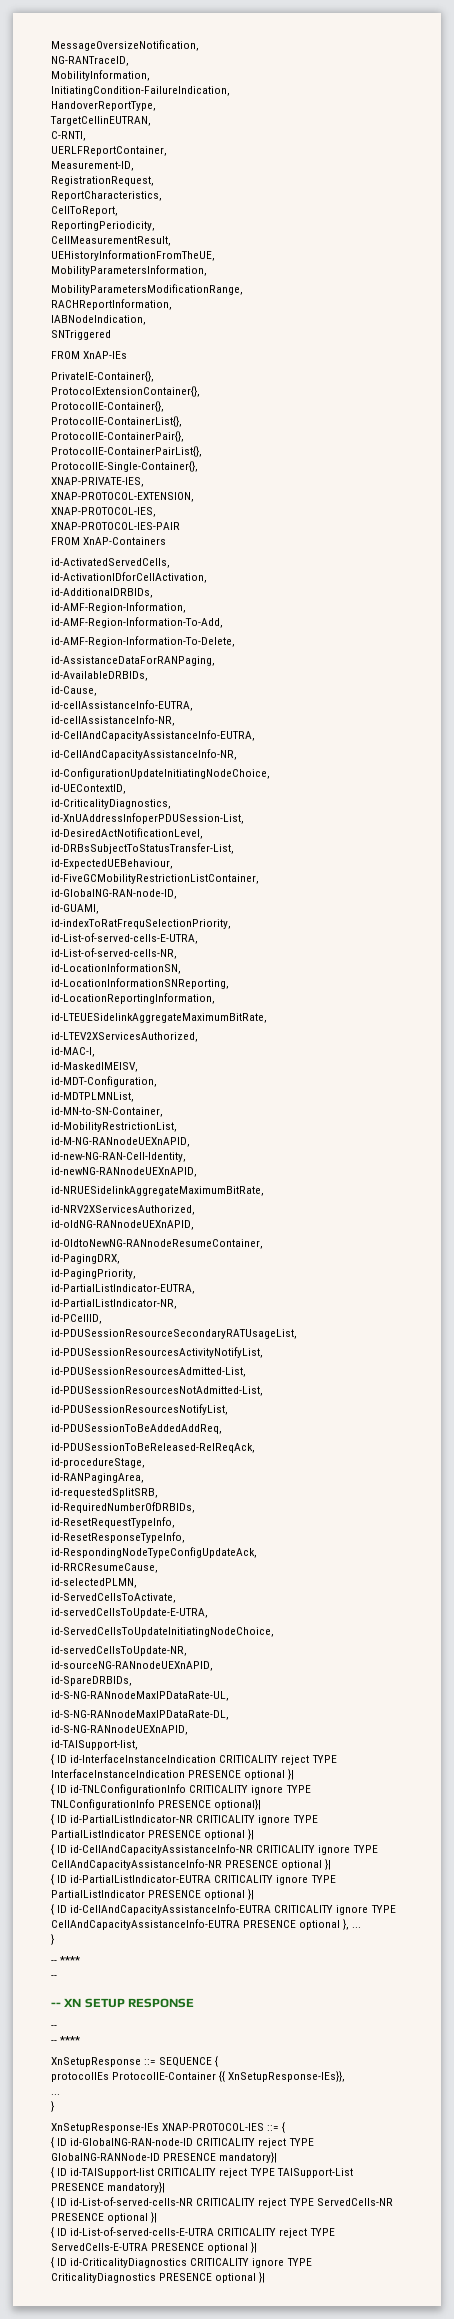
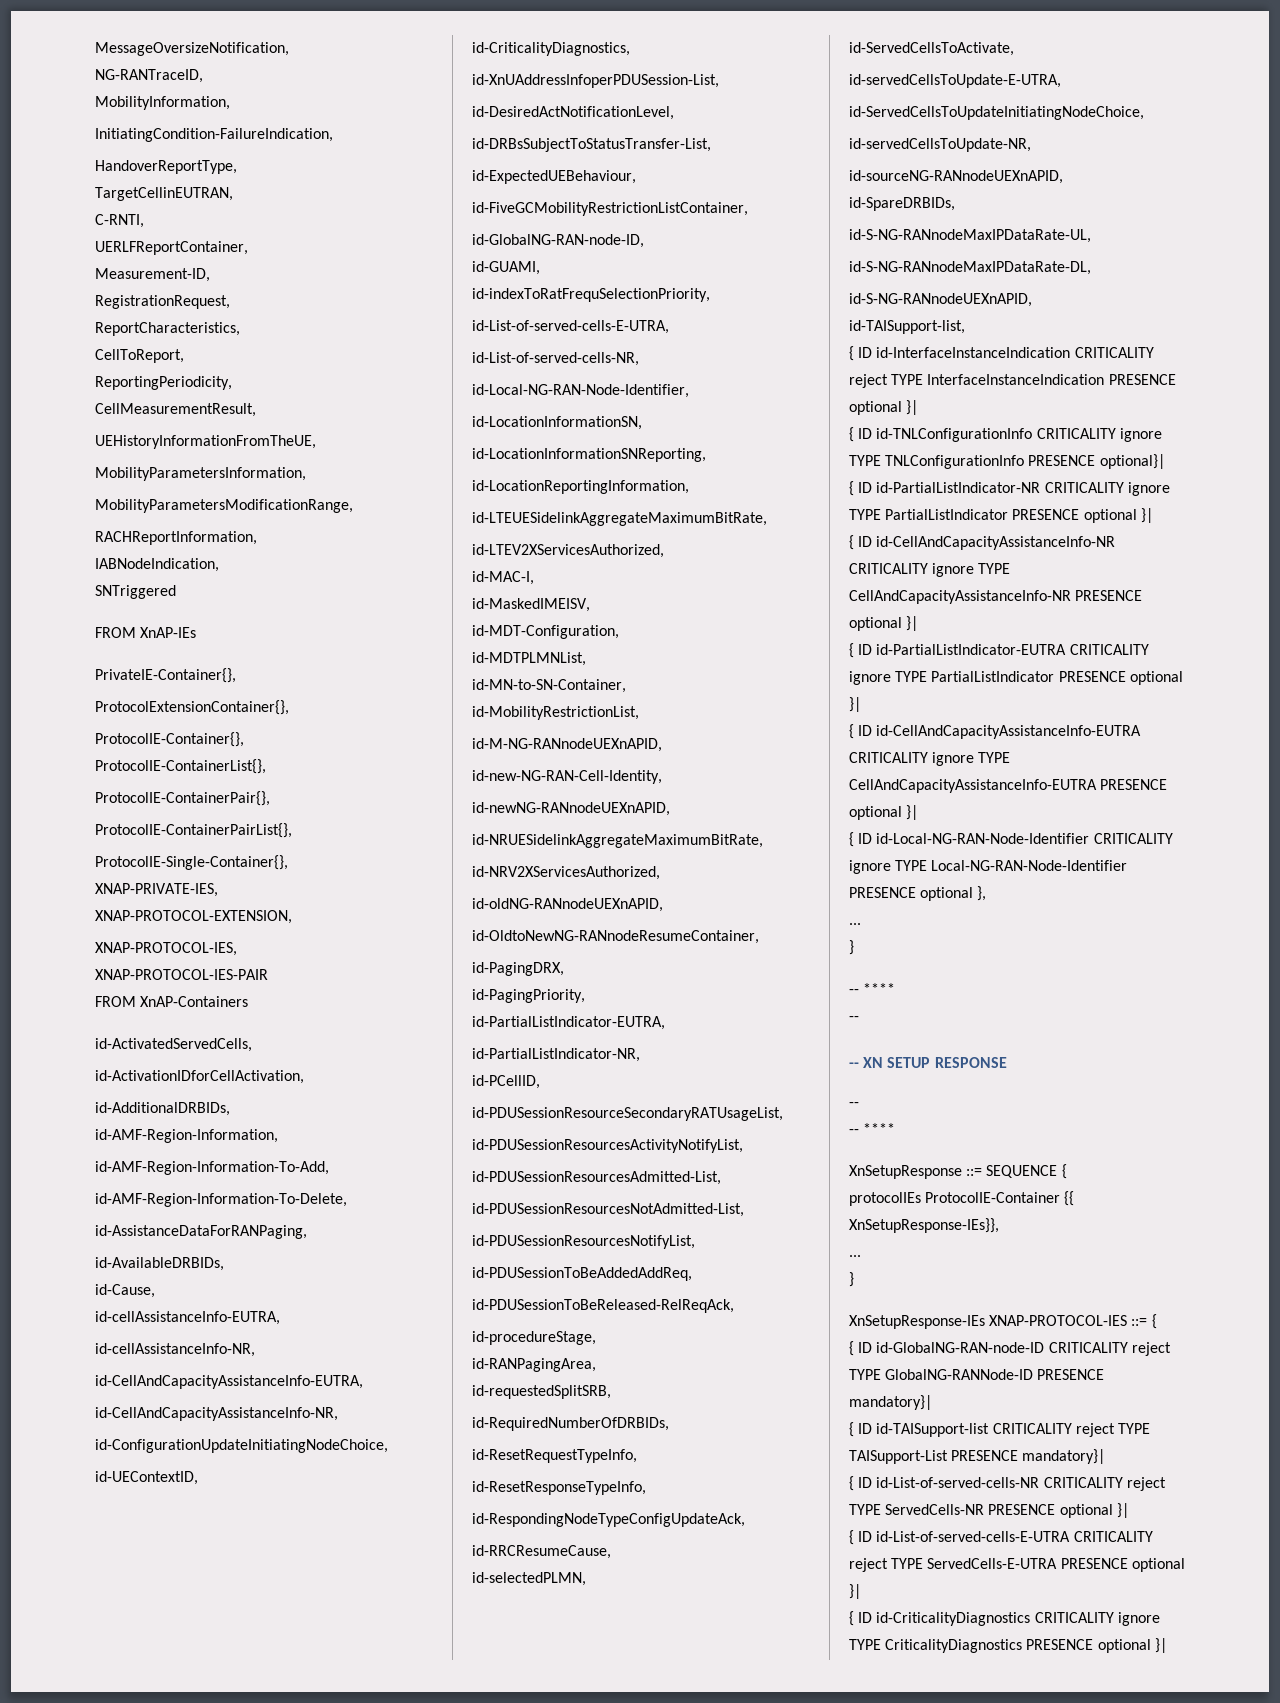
(177, 953) none -> [472,384,689,398] // id-Local-NG-RAN-Node-Identifier,
(341, 1925) none -> [906,805,919,820] [849,832,1173,847] [849,860,1128,874] [849,887,974,901] }| // { ID id-Local-NG-RAN-Node-Identifier CRITICALITY ignore TYPE Local-NG-RAN-Node-Identifier PRESENCE optional
(350, 1924) none -> (987, 893) //

